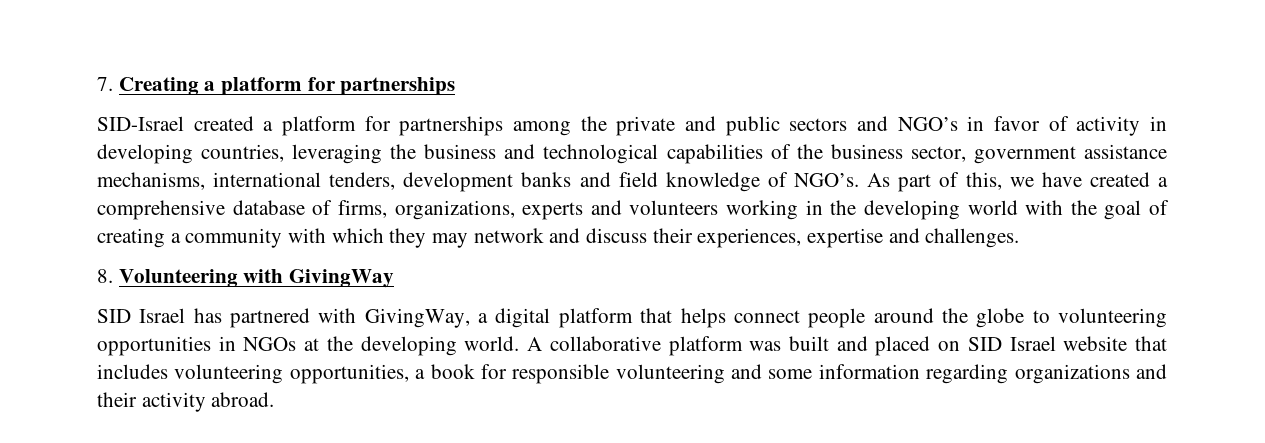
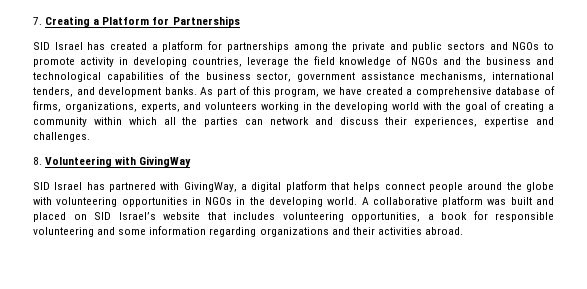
[221,77,456,96] [97,116,184,131] platform for partnerships // SID-Israel -> [102,16,240,27] [33,42,106,50] Platform for Partnerships // SID Israel has
[897,116,1167,136] [97,144,383,164] NGO’s in favor of activity in developing countries, leveraging -> [512,42,554,50] [33,56,462,67] NGOs to promote activity in developing countries, leverage the field knowledge of NGOs and
[403,172,860,192] development banks and field knowledge of NGO’s. -> [76,87,197,97] and development banks.
[965,172,1002,190] this, -> [252,87,320,97] this program,
[522,202,584,220] experts -> [140,102,180,112] experts,
[288,228,469,248] with which they may -> [93,117,264,127] within which all the parties can
[1032,310,1050,323] to -> [33,197,52,205] with
[304,338,320,351] at -> [236,197,246,205] in
[1009,336,1056,351] Israel -> [118,212,156,220] Israel’s
[141,392,206,412] activity -> [377,227,422,235] activities

